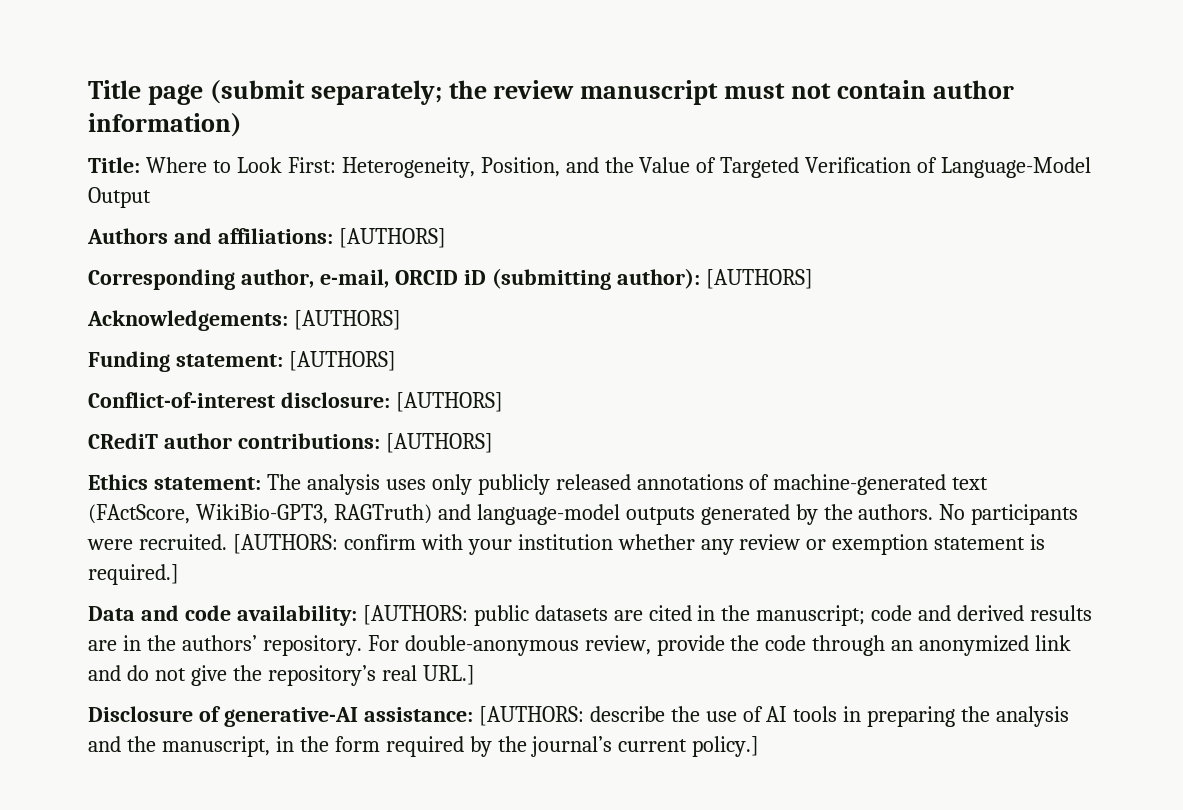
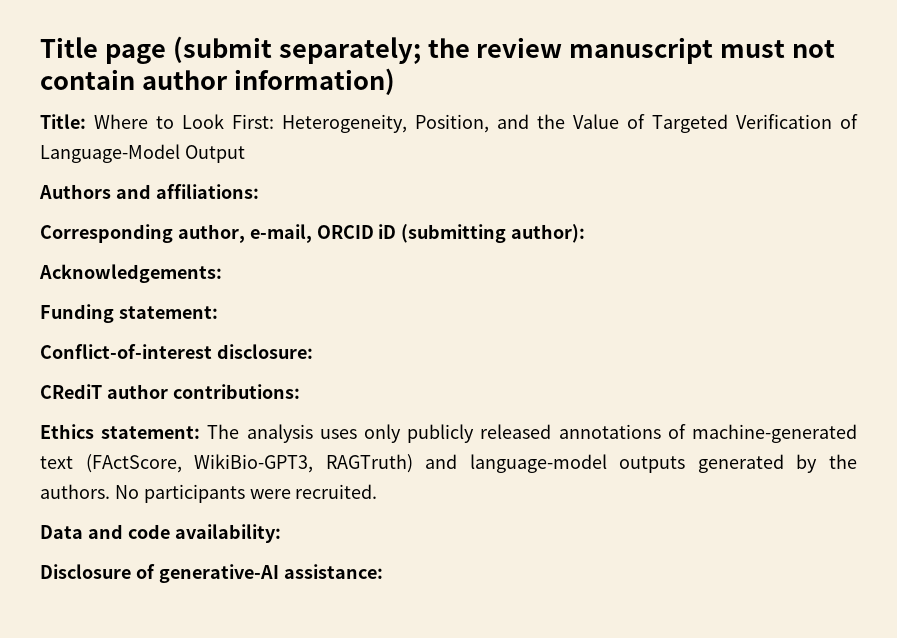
[338,228,446,248] [AUTHORS] -> (259, 191) none
[705,269,813,289] [AUTHORS] -> (586, 233) none
[293,310,401,330] [AUTHORS] -> (222, 273) none
[288,351,396,371] [AUTHORS] -> (218, 312) none
[395,392,503,412] [AUTHORS] -> (313, 351) none
[385,433,493,453] [AUTHORS] -> (300, 391) none
[232,534,1046,555] [88,564,179,585] [88,605,1093,626] [88,635,1072,656] [88,665,475,686] [88,706,1070,727] [88,736,760,757] [AUTHORS: confirm with your institution whether any review or exemption statement is required.] // Data and code availability: [AUTHORS: public datasets are cited in the manuscript; code and derived results are in the authors’ repository. For double-anonymous review, provide the code through an anonymized link and do not give the repository’s real URL.] // Disclosure of generative-AI assistance: [AUTHORS: describe the use of AI tools in preparing the analysis and the manuscript, in the form required by the journal’s current policy.] -> [40,524,281,543] [40,564,383,583] // Data and code availability: // Disclosure of generative-AI assistance:

